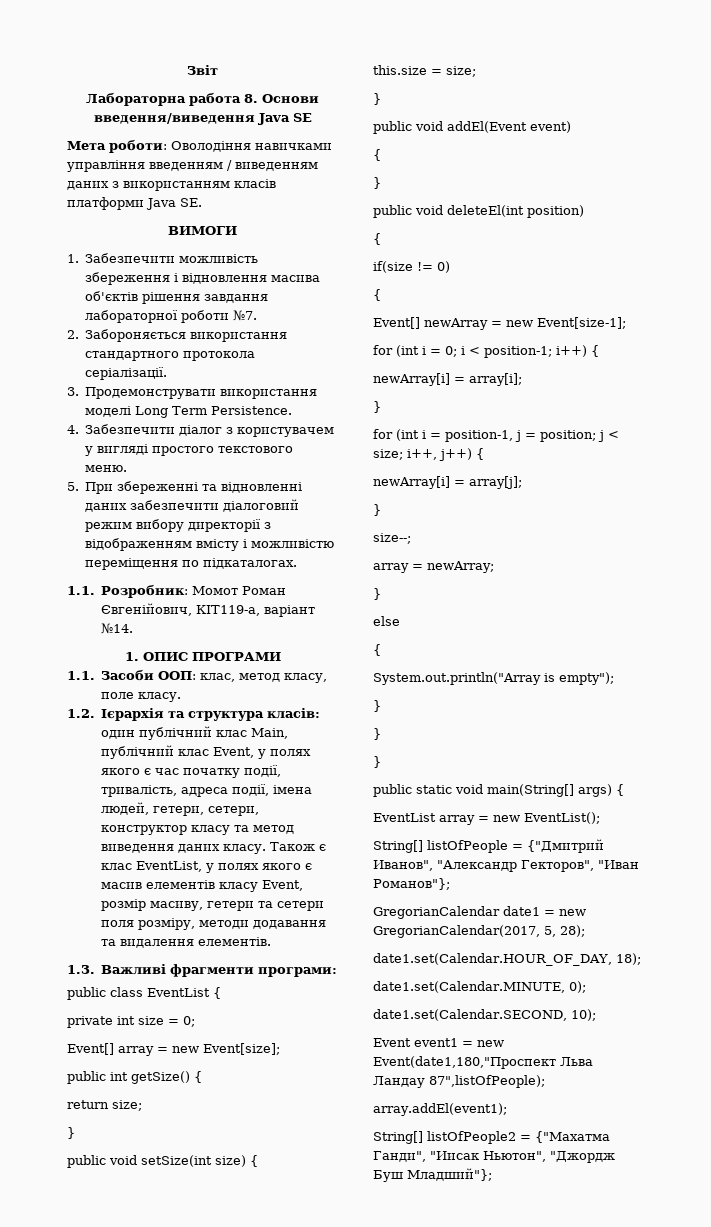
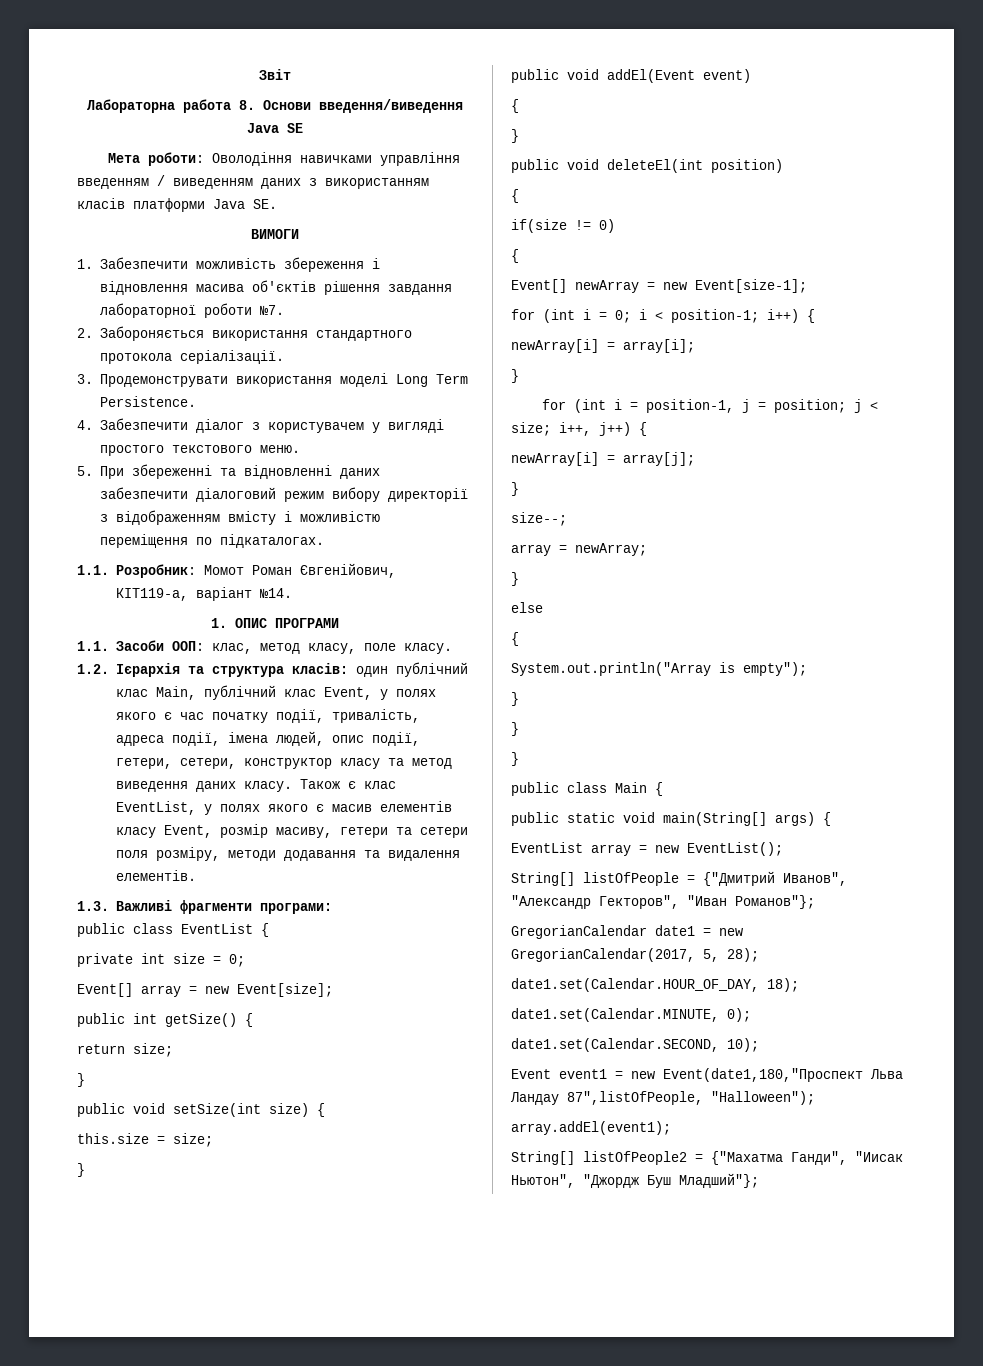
(150, 808) none -> [331,732,420,746] опис події,
(381, 762) none -> [511,782,663,796] // public class Main {
[429,1075,545,1088] 87",listOfPeople); -> [567,1091,815,1105] 87",listOfPeople, "Halloween");

